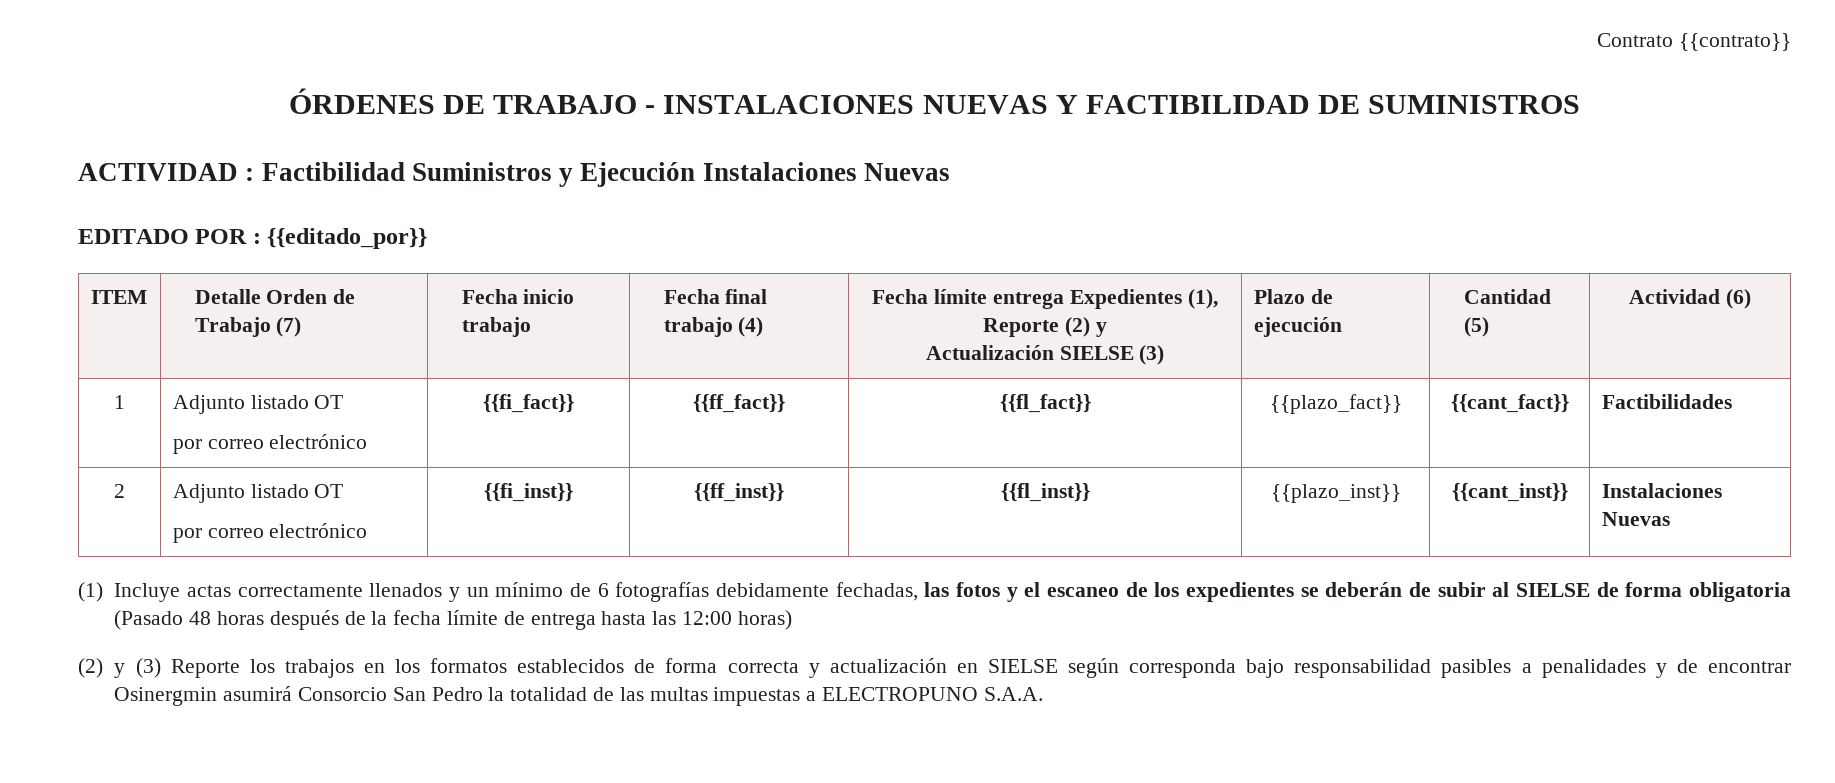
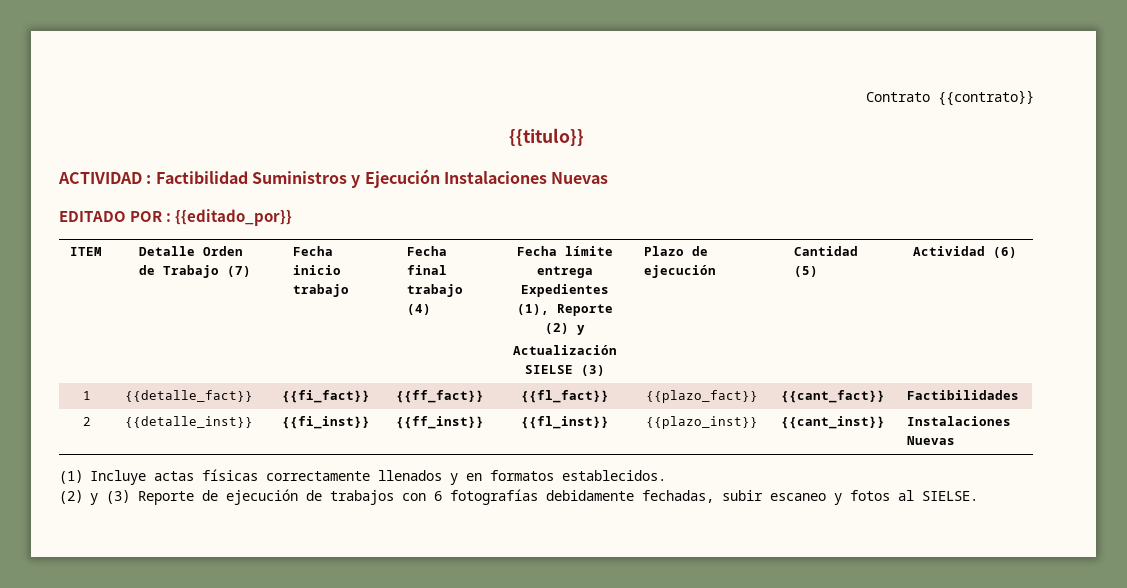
[289,88,1580,114] ÓRDENES DE TRABAJO - INSTALACIONES NUEVAS Y FACTIBILIDAD DE SUMINISTROS -> [509,128,584,146] {{titulo}}
[172,395,344,414] [172,434,368,454] Adjunto listado OT // por correo electrónico -> [125,390,254,402] {{detalle_fact}}
[172,484,344,503] [172,523,368,543] Adjunto listado OT // por correo electrónico -> [125,416,254,428] {{detalle_inst}}
(232, 591) none -> [202,469,258,481] físicas
[466,582,1791,602] [114,610,792,630] [78,658,1791,678] [114,686,1043,706] un mínimo de 6 fotografías debidamente fechadas, las fotos y el escaneo de los expedientes se deberán de subir al SIELSE de forma obligatoria (Pasado 48 horas después de la fecha límite de entrega hasta las 12:00 horas) // (2) y (3) Reporte los trabajos en los formatos establecidos de forma correcta y actualización en SIELSE según corresponda bajo responsabilidad pasibles a penalidades y de encontrar Osinergmin asumirá Consorcio San Pedro la totalidad de las multas impuestas a ELECTROPUNO S.A.A. -> [466,470,666,481] [59,489,978,505] en formatos establecidos. // (2) y (3) Reporte de ejecución de trabajos con 6 fotografías debidamente fechadas, subir escaneo y fotos al SIELSE.

